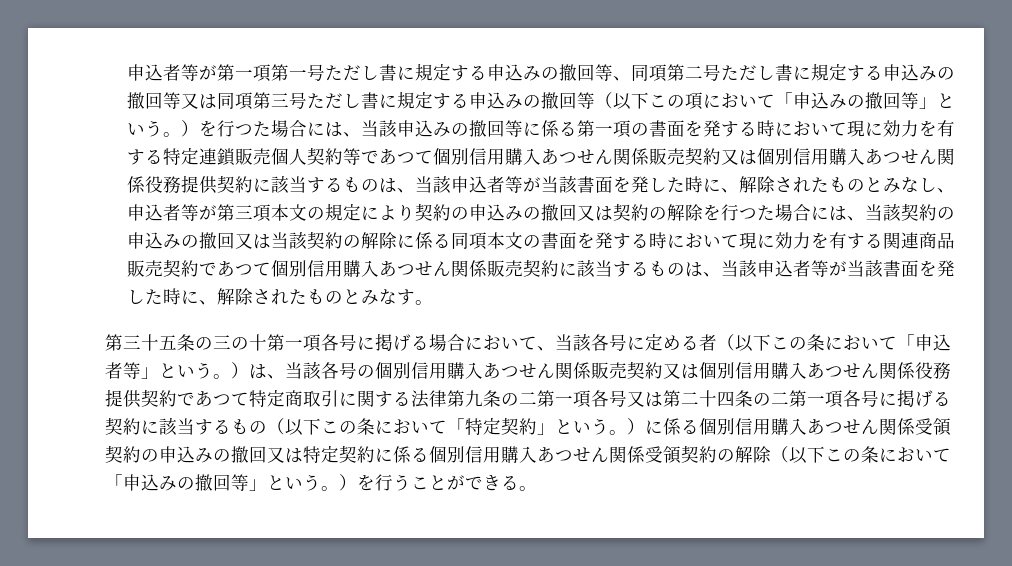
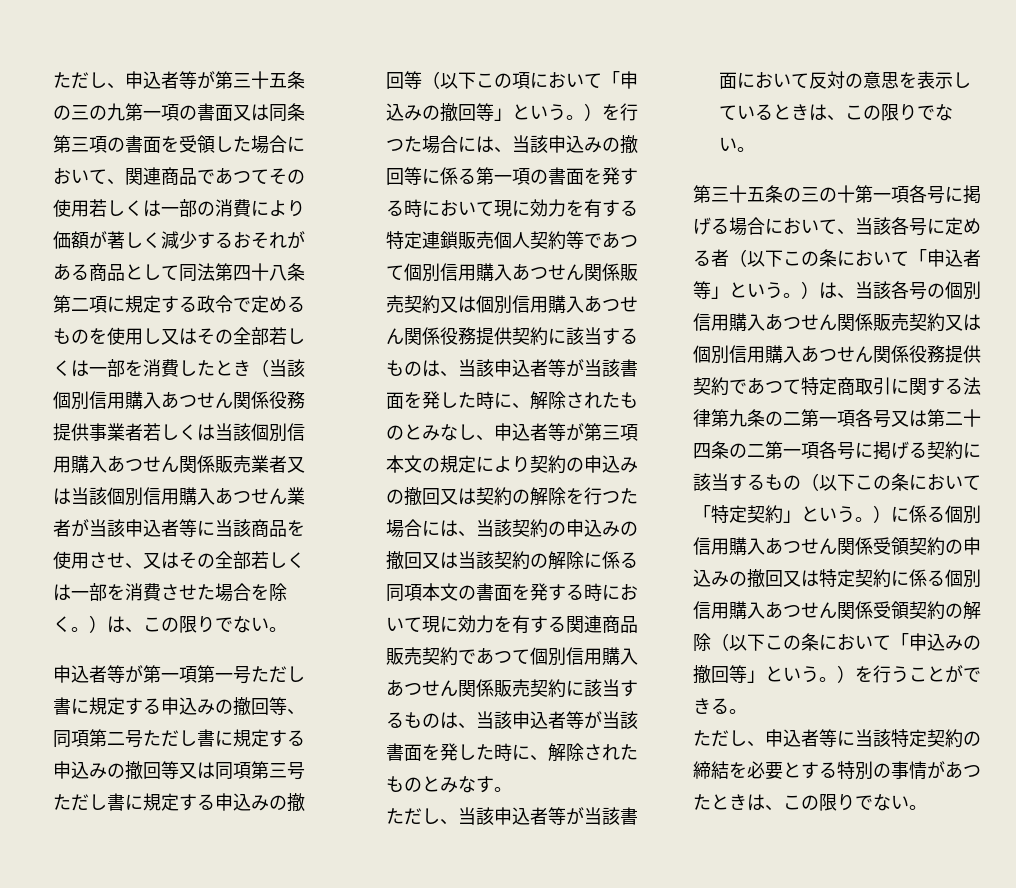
(127, 72) none -> [53,71,306,89] [53,103,306,122] [53,135,306,154] [53,167,306,185] [53,199,306,217] [53,231,306,249] [53,263,306,282] [53,295,306,313] [53,327,306,345] [53,359,306,377] [53,391,306,410] [53,423,306,442] [53,455,306,474] [53,487,306,506] [53,519,306,537] [53,551,306,569] [53,583,288,602] [53,615,288,633] ただし、申込者等が第三十五条の三の九第一項の書面又は同条第三項の書面を受領した場合において、関連商品であつてその使用若しくは一部の消費により価額が著しく減少するおそれがある商品として同法第四十八条第二項に規定する政令で定めるものを使用し又はその全部若しくは一部を消費したとき（当該個別信用購入あつせん関係役務提供事業者若しくは当該個別信用購入あつせん関係販売業者又は当該個別信用購入あつせん業者が当該申込者等に当該商品を使用させ、又はその全部若しくは一部を消費させた場合を除く。）は、この限りでない。 //
(434, 302) none -> [386,807,639,825] [719,71,972,89] [719,103,954,121] [719,137,756,152] // ただし、当該申込者等が当該書面において反対の意思を表示しているときは、この限りでない。
(537, 488) none -> [693,729,981,748] [693,761,981,780] [693,793,927,811] // ただし、申込者等に当該特定契約の締結を必要とする特別の事情があつたときは、この限りでない。

